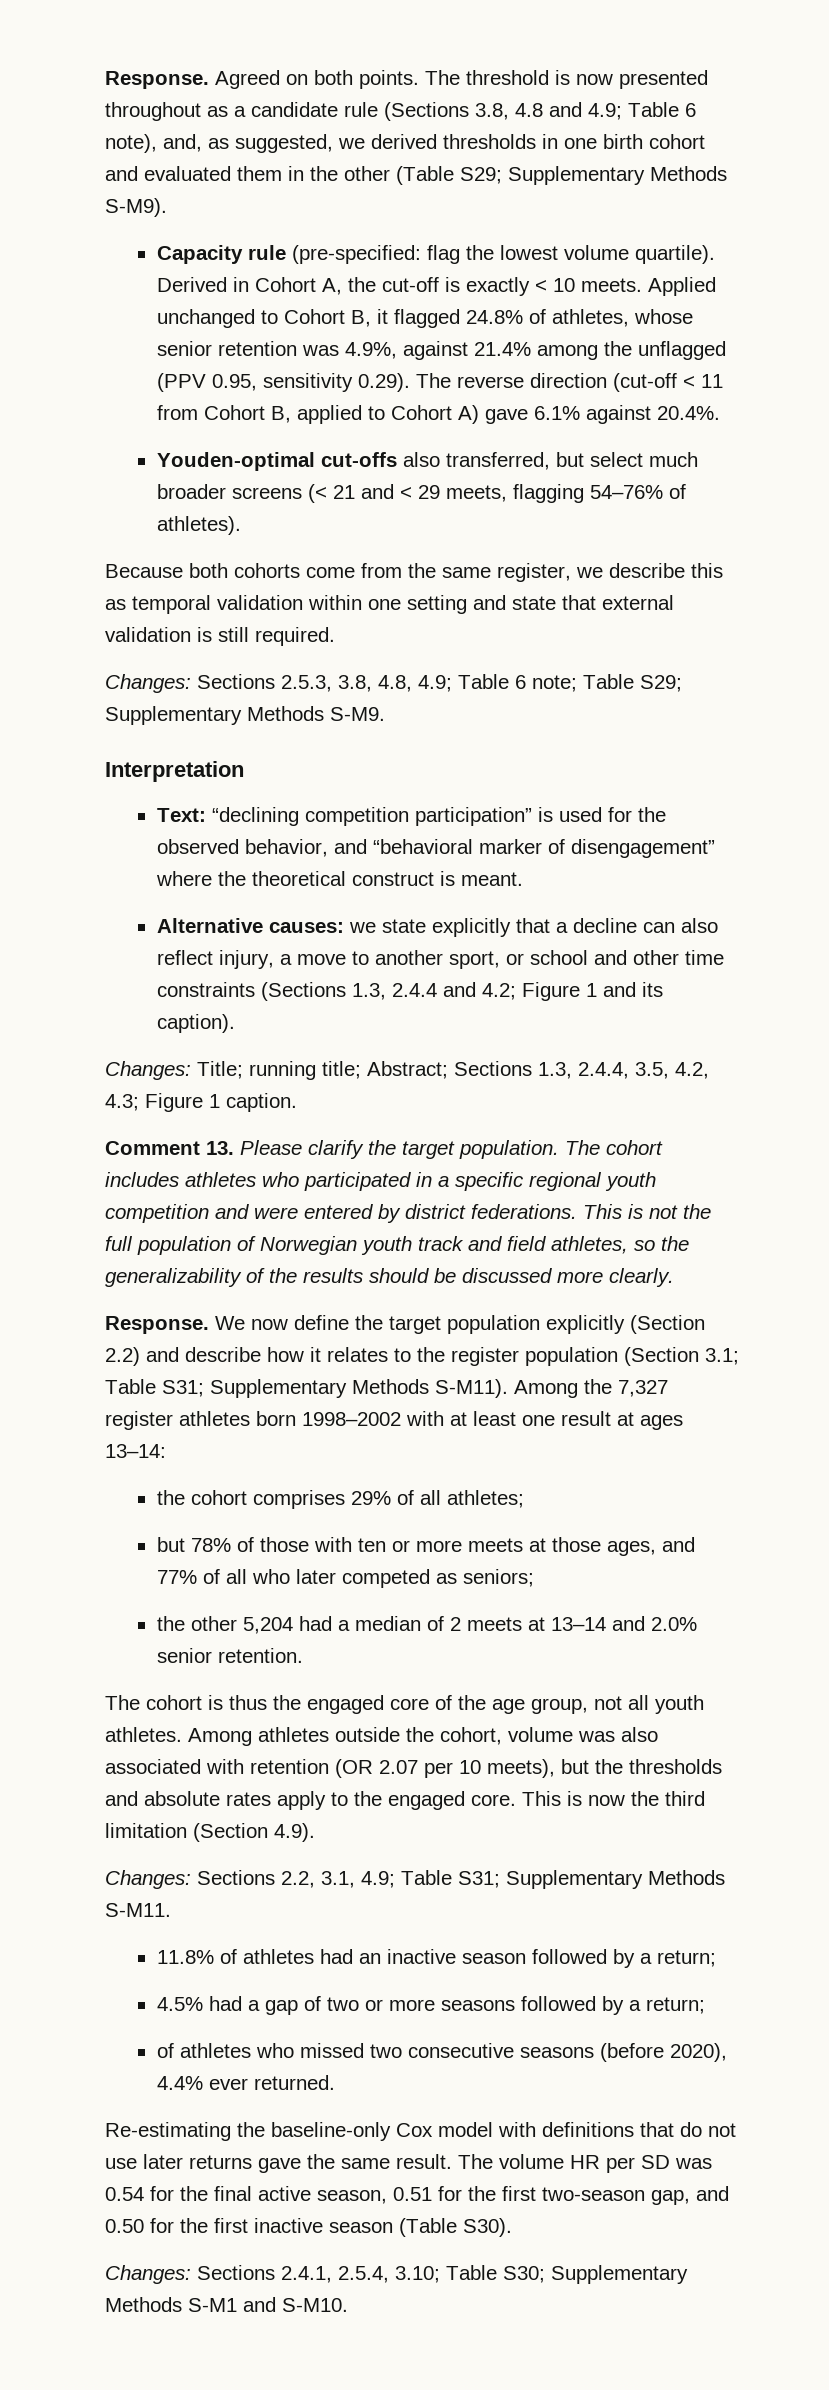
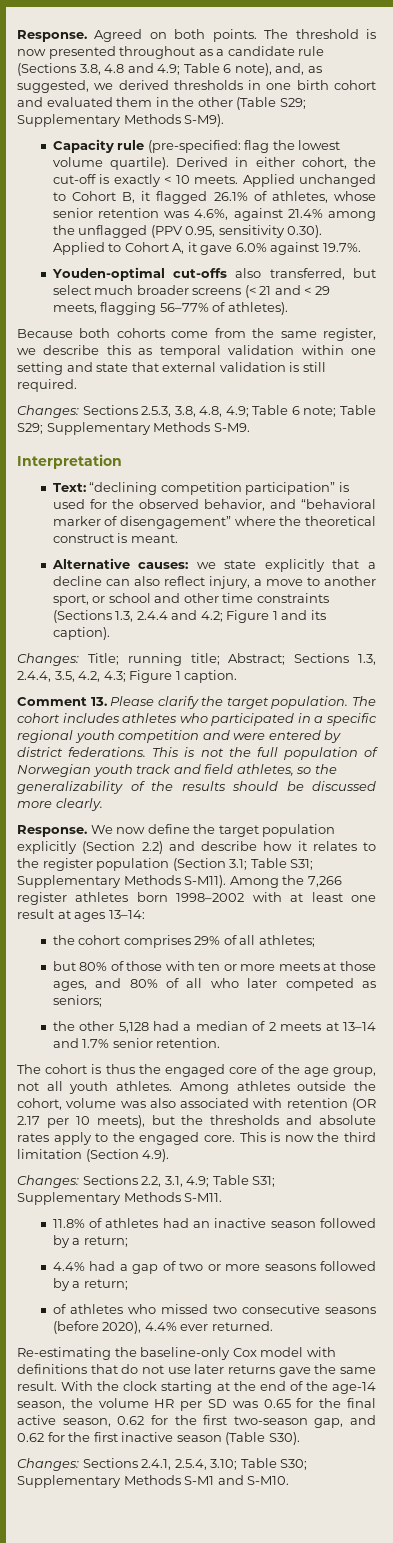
[254,277,342,295] Cohort A, -> [255,157,347,169] either cohort,
[465,310,523,324] 24.8% -> [213,192,248,201] 26.1%
[344,342,397,359] 4.9%, -> [194,209,229,220] 4.6%,
[357,373,723,392] [156,405,720,424] 0.29). The reverse direction (cut-off < 11 from Cohort B, applied to Cohort A) gave 6.1% against 20.4%. -> [287,225,323,238] [52,242,361,255] 0.30). Applied to Cohort A, it gave 6.0% against 19.7%.
[589,485,663,499] 54–76% -> [159,303,209,312] 56–77%
[618,1380,668,1397] 7,327 -> [307,876,342,887] 7,266
[190,1538,231,1552] 78% -> [79,962,108,971] 80%
[156,1570,197,1584] 77% -> [129,979,158,988] 80%
[242,1617,293,1634] 5,204 -> [118,1022,149,1033] 5,128
[650,1617,697,1631] 2.0% -> [82,1039,110,1048] 1.7%
[379,1760,418,1774] 2.07 -> [17,1116,40,1125] 2.17
[156,1997,203,2011] 4.5% -> [52,1262,85,1271] 4.4%
[458,2154,493,2169] The -> [61,1381,376,1394] [17,1398,93,1410] With the clock starting at the end of the age-14 season, the
[105,2187,144,2201] 0.54 -> [263,1399,291,1408] 0.65
[393,2187,432,2201] 0.51 -> [117,1416,145,1425] 0.62
[105,2219,144,2233] 0.50 -> [17,1433,44,1442] 0.62

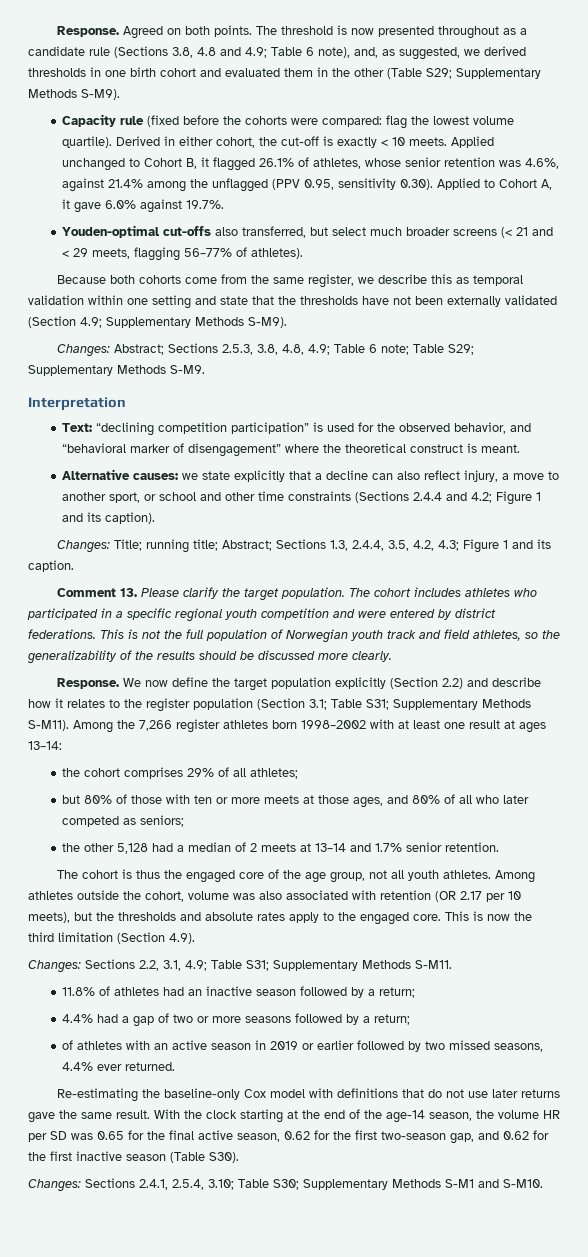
[147,140,241,153] (pre-specified: -> [147,115,383,127] (fixed before the cohorts were compared:
[162,362,326,372] [17,379,77,392] [17,405,79,418] external validation is still required. // Changes: -> [278,295,557,307] [28,316,287,328] [56,344,164,357] the thresholds have not been externally validated (Section 4.9; Supplementary Methods S-M9). // Changes: Abstract;
[115,611,134,622] 1.3, -> (410, 497) none
(181, 675) none -> [511,539,551,549] and its
[127,1304,376,1314] [52,1321,142,1334] who missed two consecutive seasons (before 2020), -> [126,1040,544,1052] with an active season in 2019 or earlier followed by two missed seasons,

